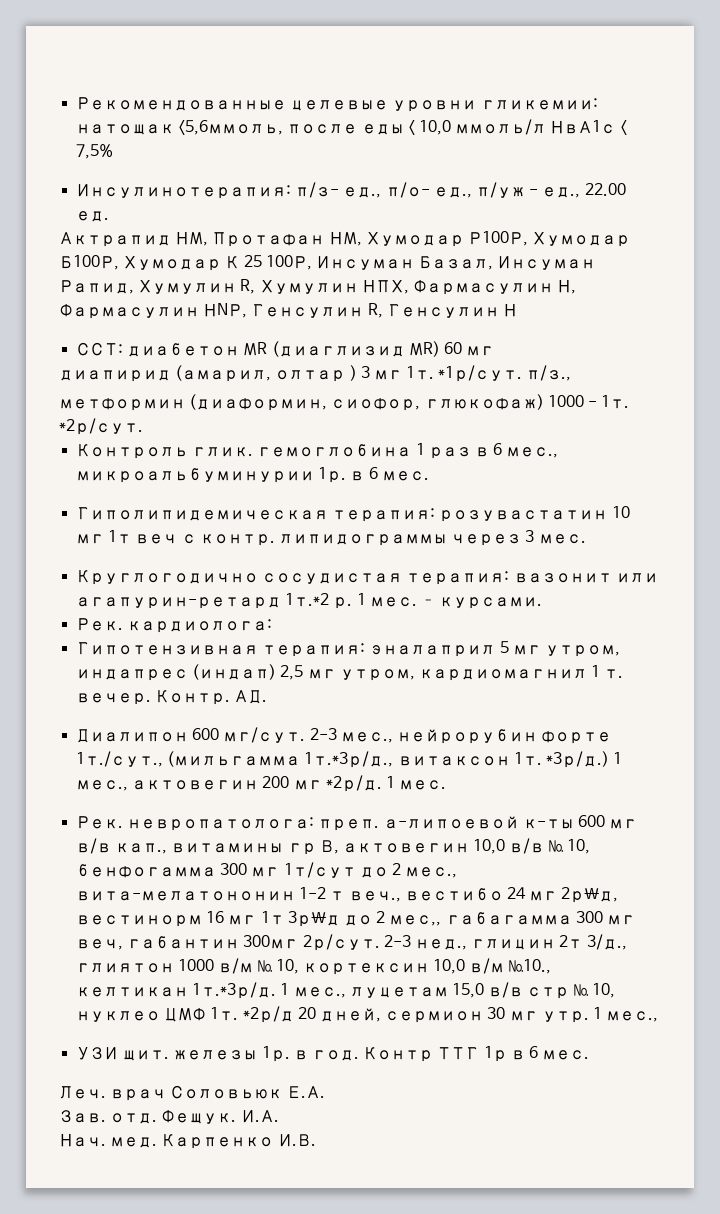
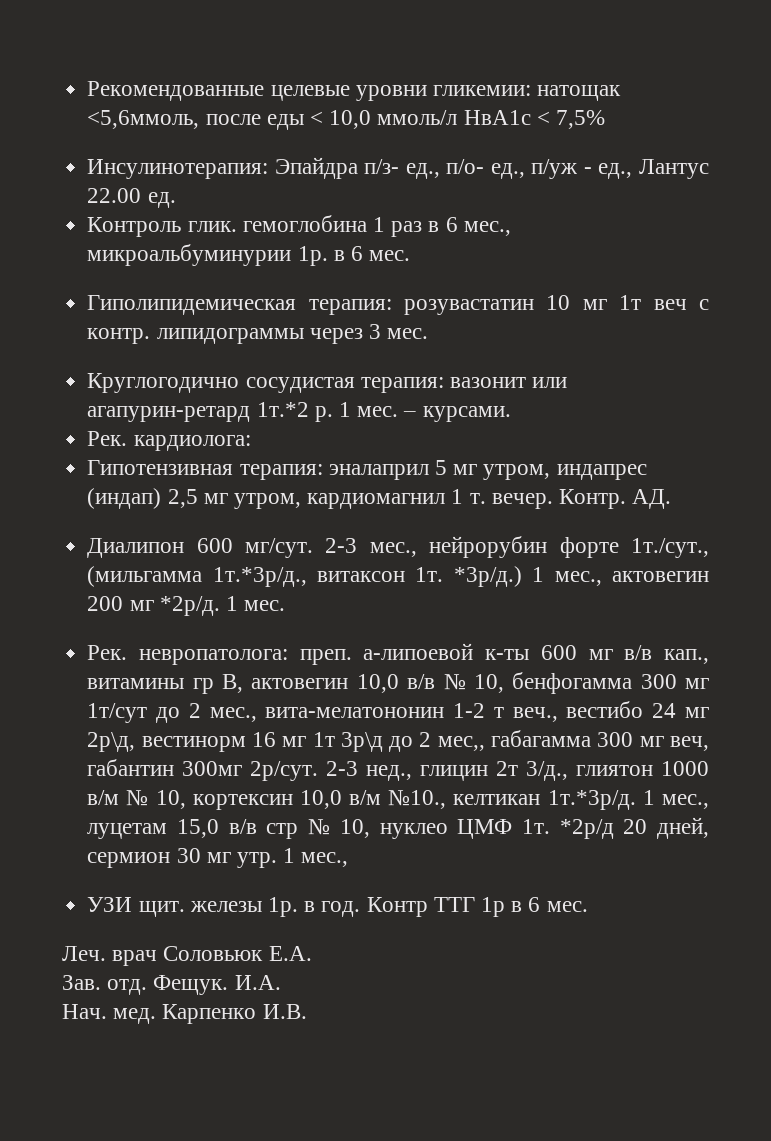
(292, 191) none -> [274,157,358,179] Эпайдра
(581, 192) none -> [639,159,710,179] Лантус
[59,231,631,247] [59,255,596,271] [59,279,577,295] [59,303,517,319] [76,341,495,357] [59,365,572,382] [59,394,630,411] [59,418,143,435] // Актрапид НМ, Протафан НМ, Хумодар Р100Р, Хумодар Б100Р, Хумодар К 25 100Р, Инсуман Базал, Инсуман Рапид, Хумулин R, Хумулин НПХ, Фармасулин Н, Фармасулин НNР, Генсулин R, Генсулин Н // ССТ: диабетон МR (диаглизид МR) 60 мг // диапирид (амарил, олтар ) 3 мг 1т. *1р/сут. п/з., // метформин (диаформин, сиофор, глюкофаж) 1000 - 1т. *2р/сут. -> (176, 200) none

